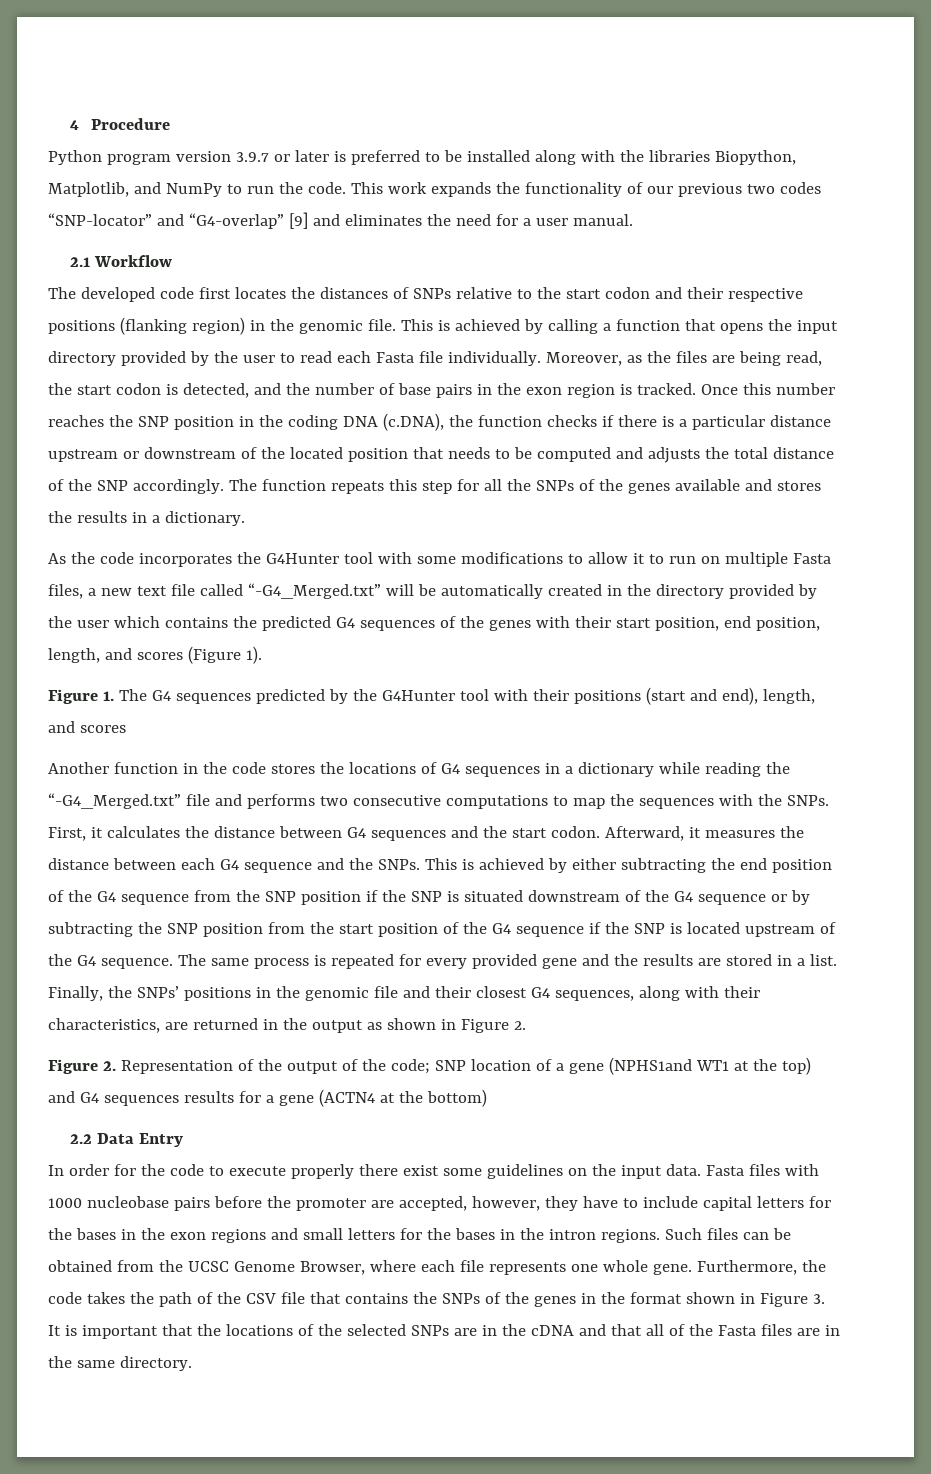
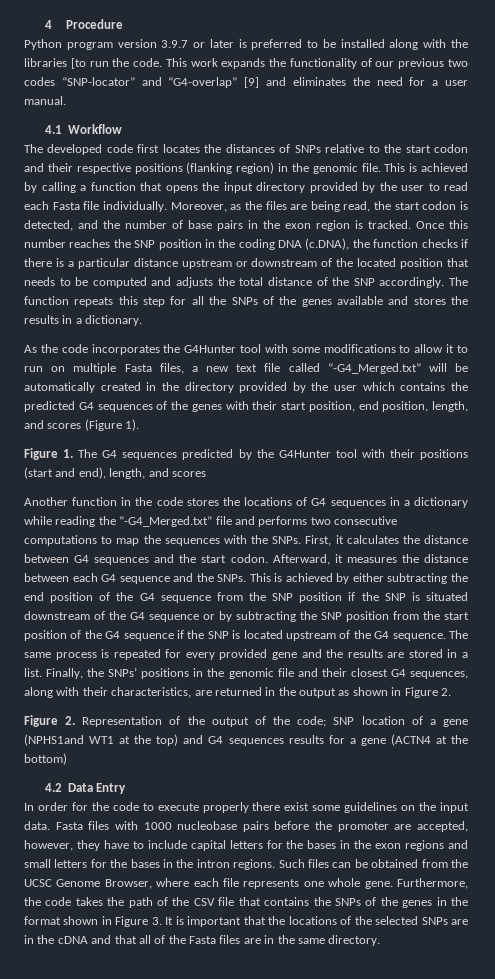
[714,150,796,165] [48,182,242,197] Biopython, Matplotlib, and NumPy to -> [70,58,86,69] [to
[69,257,90,267] 2.1 -> [44,125,62,134] 4.1
[69,1134,92,1144] 2.2 -> [44,783,62,792] 4.2

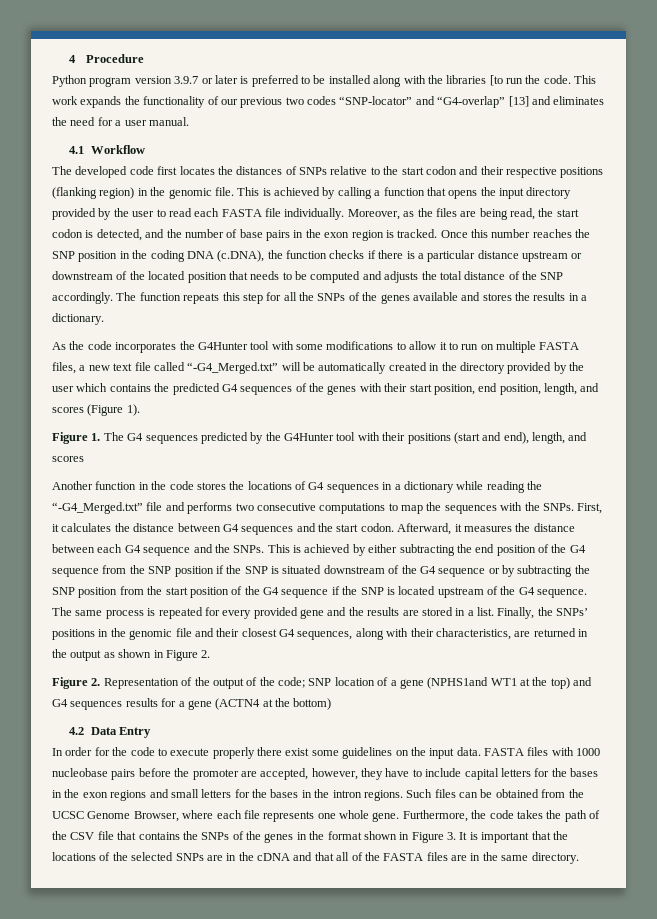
[244,77,260,88] [9] -> [508,96,529,107] [13]
[52,202,80,210] Fasta -> [221,209,262,217] FASTA
[124,364,152,372] Fasta -> [539,342,580,350] FASTA
[55,822,83,830] Fasta -> [484,748,524,756] FASTA
[189,936,216,944] Fasta -> [383,853,424,861] FASTA

